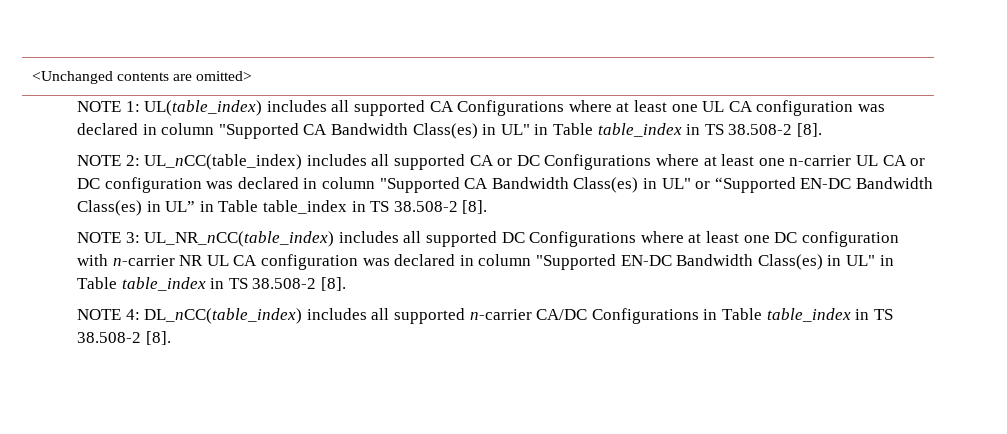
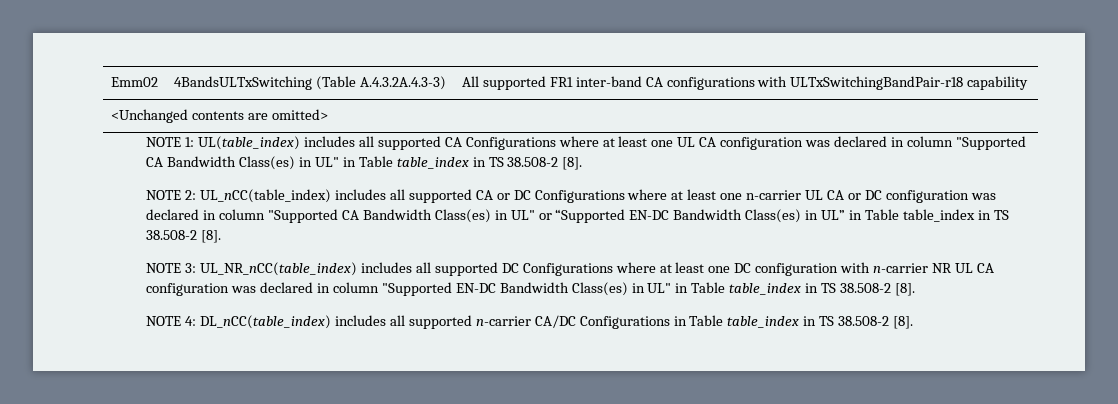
(31, 77) none -> [110,77,158,87] [173,76,446,90] [461,76,1029,90] Emm02 | 4BandsULTxSwitching (Table A.4.3.2A.4.3-3) | All supported FR1 inter-band CA configurations with ULTxSwitchingBandPair-r18 capability //

